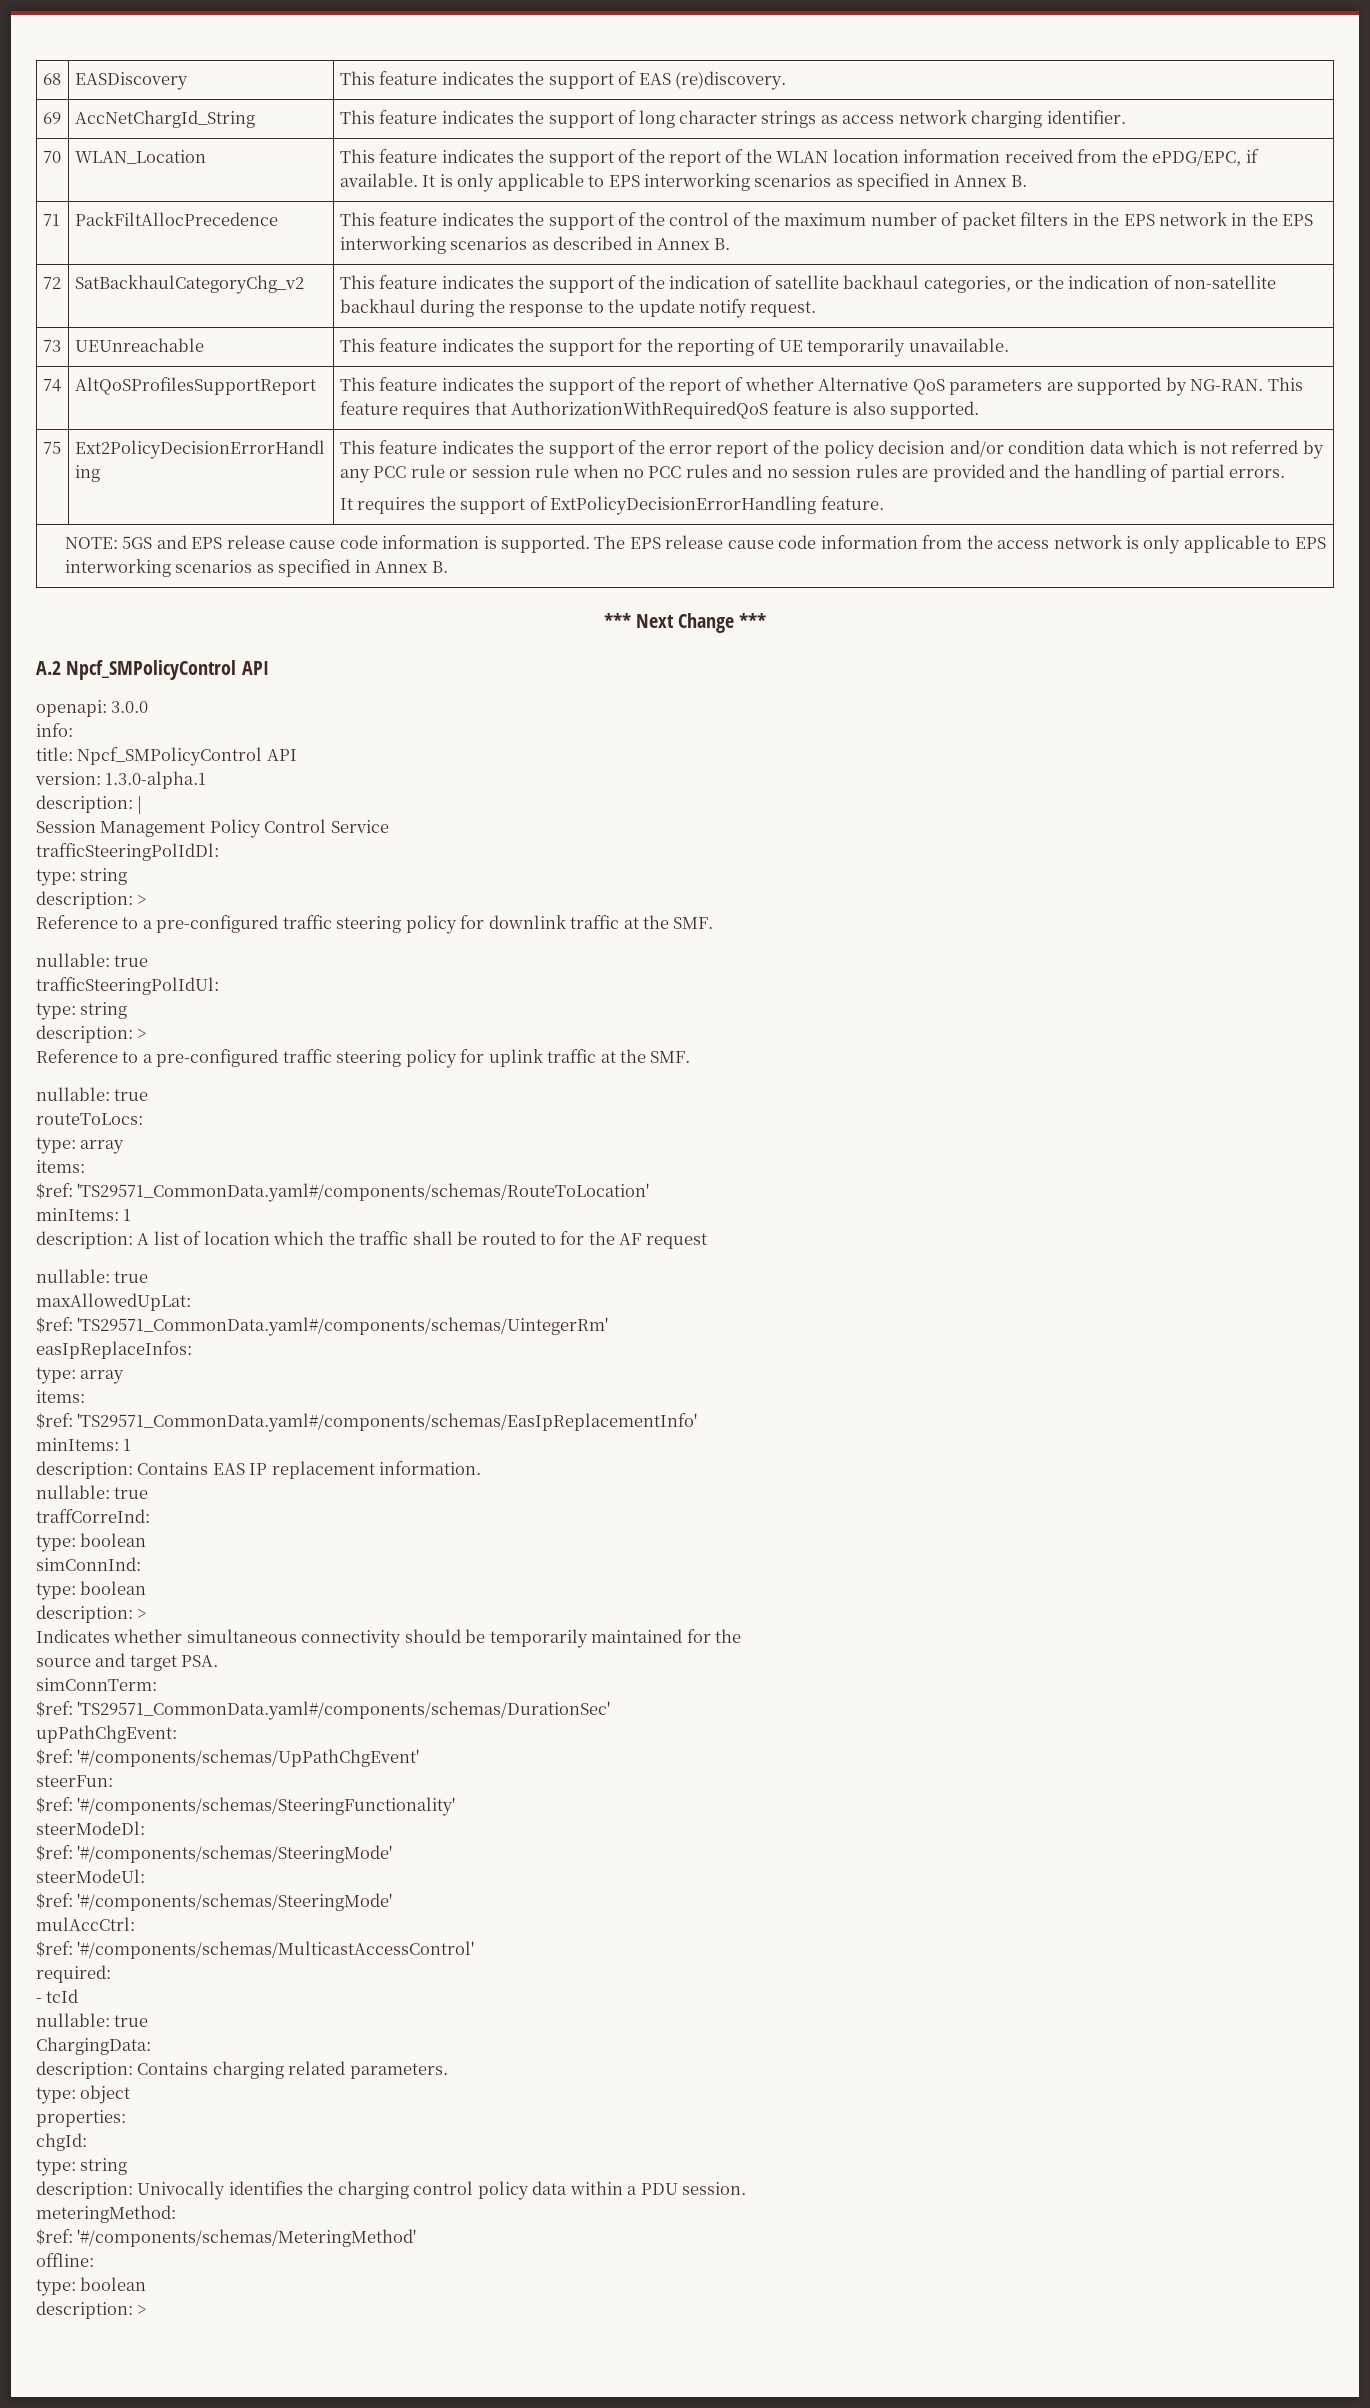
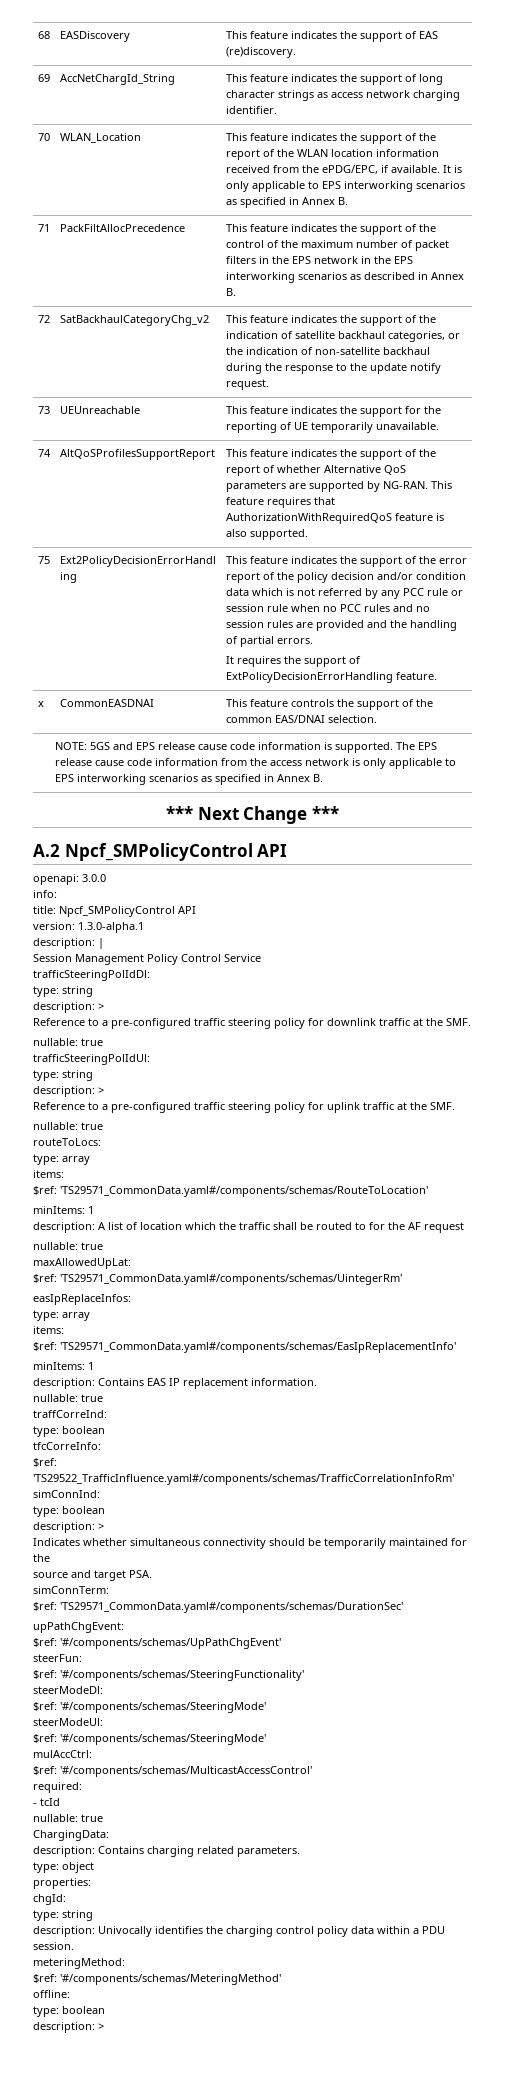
(884, 503) none -> [37,701,44,707] [59,699,154,707] [225,699,433,710] [225,715,377,723] // x | CommonEASDNAI | This feature controls the support of the common EAS/DNAI selection.
(147, 1540) none -> [33,1442,101,1450] [33,1458,57,1467] [33,1474,454,1485] tfcCorreInfo: // $ref: 'TS29522_TrafficInfluence.yaml#/components/schemas/TrafficCorrelationInfoRm'

